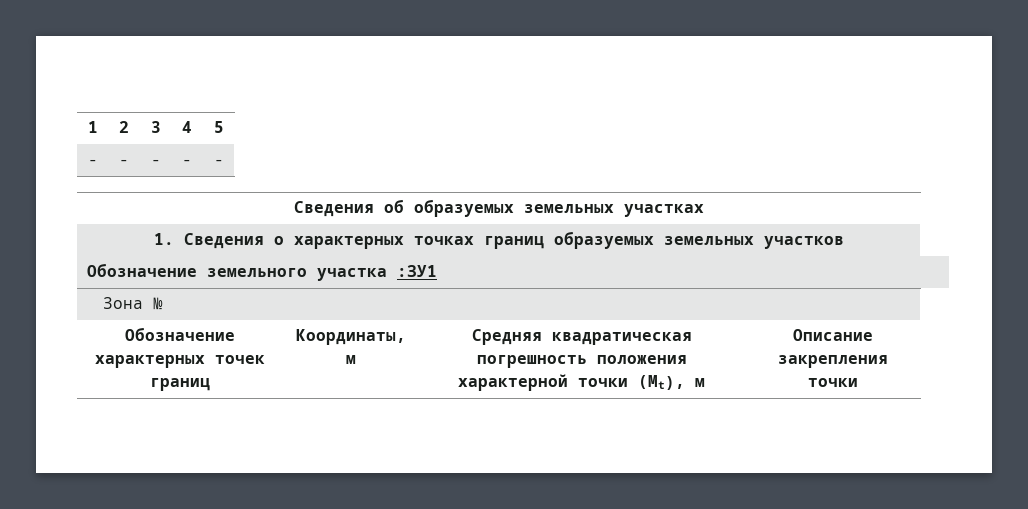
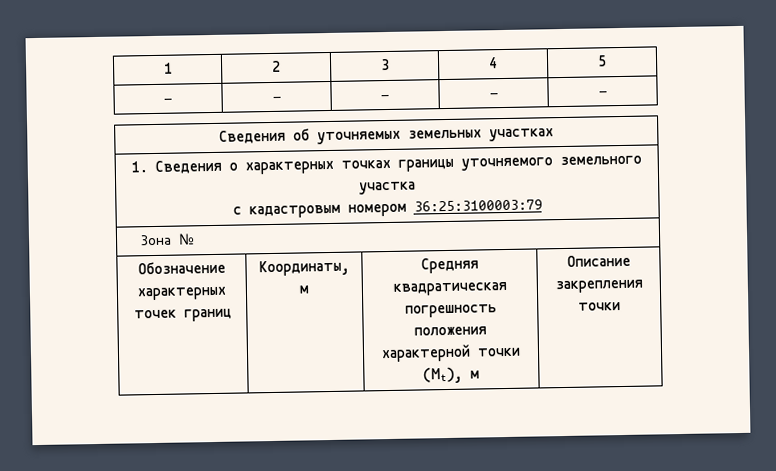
[414,199,514,217] образуемых -> [317,130,401,145] уточняемых
[484,231,844,249] [87,263,438,281] границ образуемых земельных участков // Обозначение земельного участка :ЗУ1 -> [398,155,642,172] [359,181,416,195] [232,199,543,219] границы уточняемого земельного участка // с кадастровым номером 36:25:3100003:79

